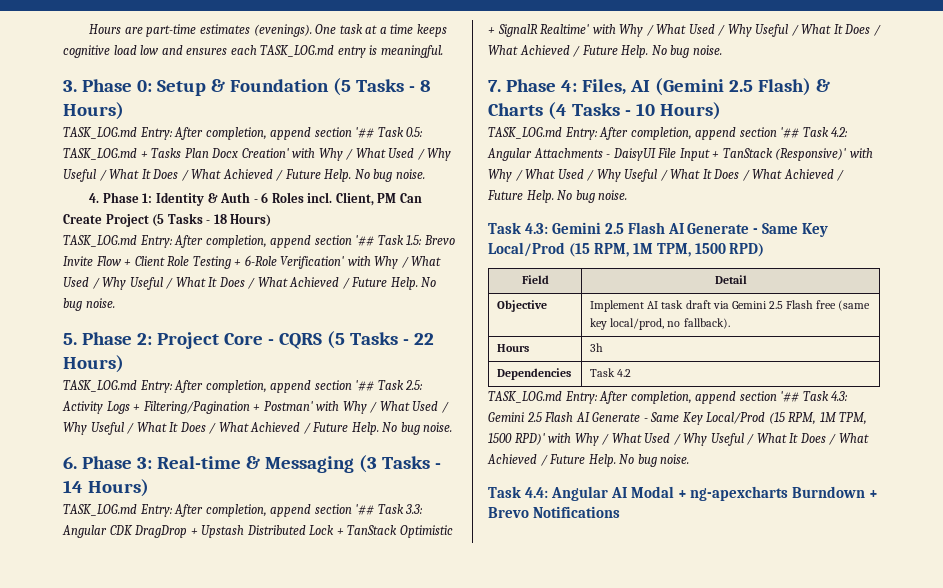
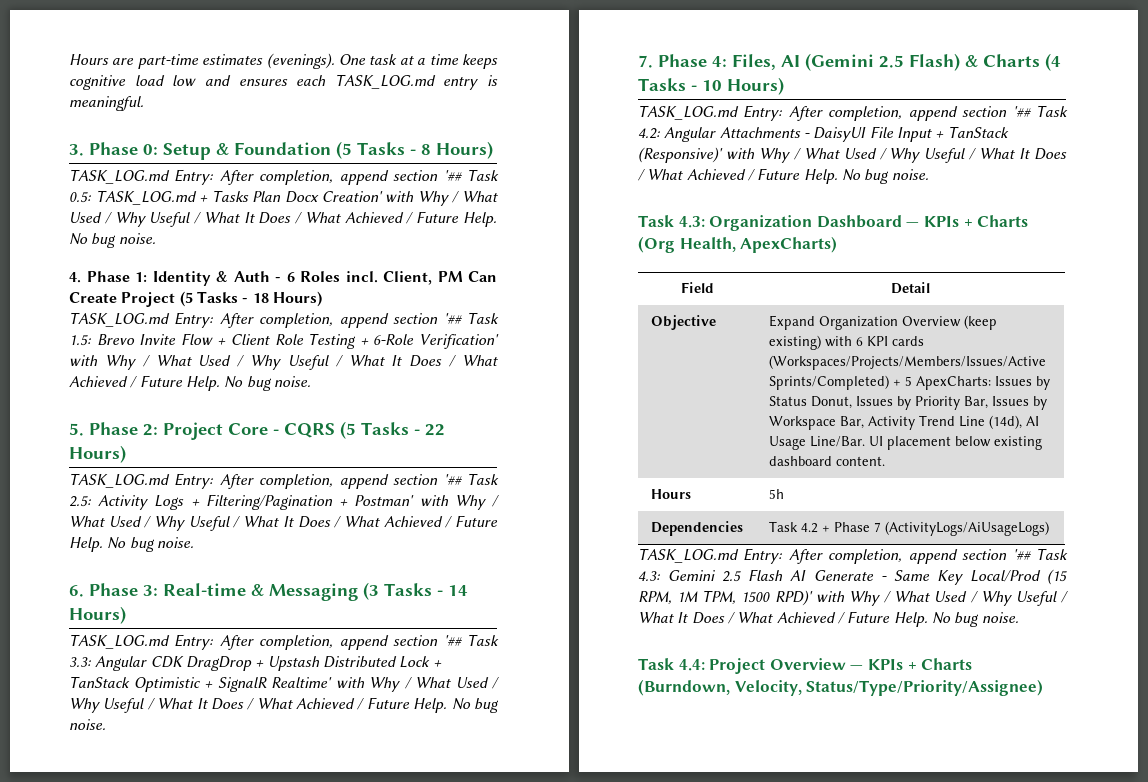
[551,222,829,237] [488,242,765,257] [521,275,549,284] [714,275,747,284] [497,300,548,312] [590,300,871,312] [590,318,730,330] Gemini 2.5 Flash AI Generate - Same Key Local/Prod (15 RPM, 1M TPM, 1500 RPD) // Field | Detail // Objective | Implement AI task draft via Gemini 2.5 Flash free (same key local/prod, no fallback). -> [709,215,1029,231] [638,236,838,253] [681,282,714,293] [891,282,930,294] [650,315,716,330] [768,315,997,330] [768,335,924,350] [768,355,1046,370] [768,375,1050,390] [768,396,1047,410] [768,415,1039,430] [768,436,1042,450] [768,456,885,466] Organization Dashboard — KPIs + Charts (Org Health, ApexCharts) // Field | Detail // Objective | Expand Organization Overview (keep existing) with 6 KPI cards (Workspaces/Projects/Members/Issues/Active Sprints/Completed) + 5 ApexCharts: Issues by Status Donut, Issues by Priority Bar, Issues by Workspace Bar, Activity Trend Line (14d), AI Usage Line/Bar. UI placement below existing dashboard content.
[590,343,604,352] 3h -> [768,489,784,499] 5h
(632, 373) none -> [821,521,1049,536] + Phase 7 (ActivityLogs/AiUsageLogs)
[550,486,879,501] [488,506,620,518] Angular AI Modal + ng-apexcharts Burndown + Brevo Notifications -> [709,658,973,674] [638,679,1044,696] Project Overview — KPIs + Charts (Burndown, Velocity, Status/Type/Priority/Assignee)

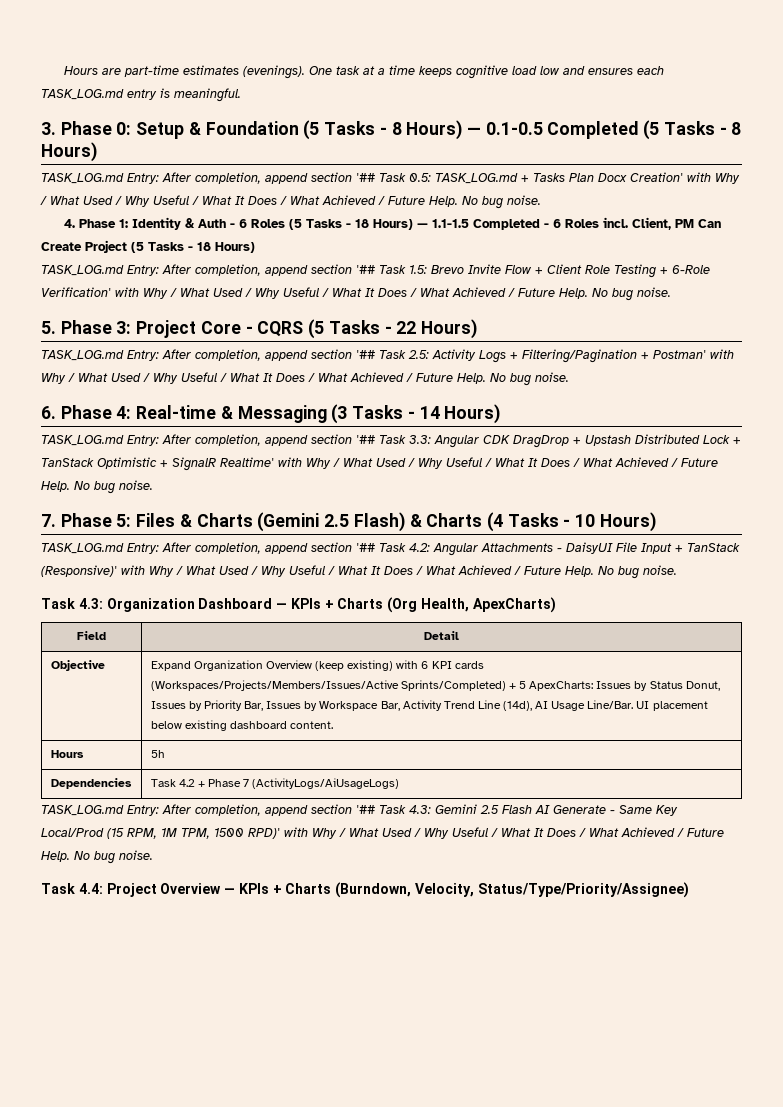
(493, 150) none -> [466,120,742,140] [41,142,97,162] — 0.1-0.5 Completed (5 Tasks - 8 Hours)
(340, 276) none -> [289,219,600,230] (5 Tasks - 18 Hours) — 1.1-1.5 Completed - 6 Roles
[143,424,158,436] 2: -> [116,321,132,334] 3:
[143,585,158,596] 3: -> [116,406,132,419] 4:
[712,54,800,70] 4: Files, AI -> [116,513,253,527] 5: Files & Charts

